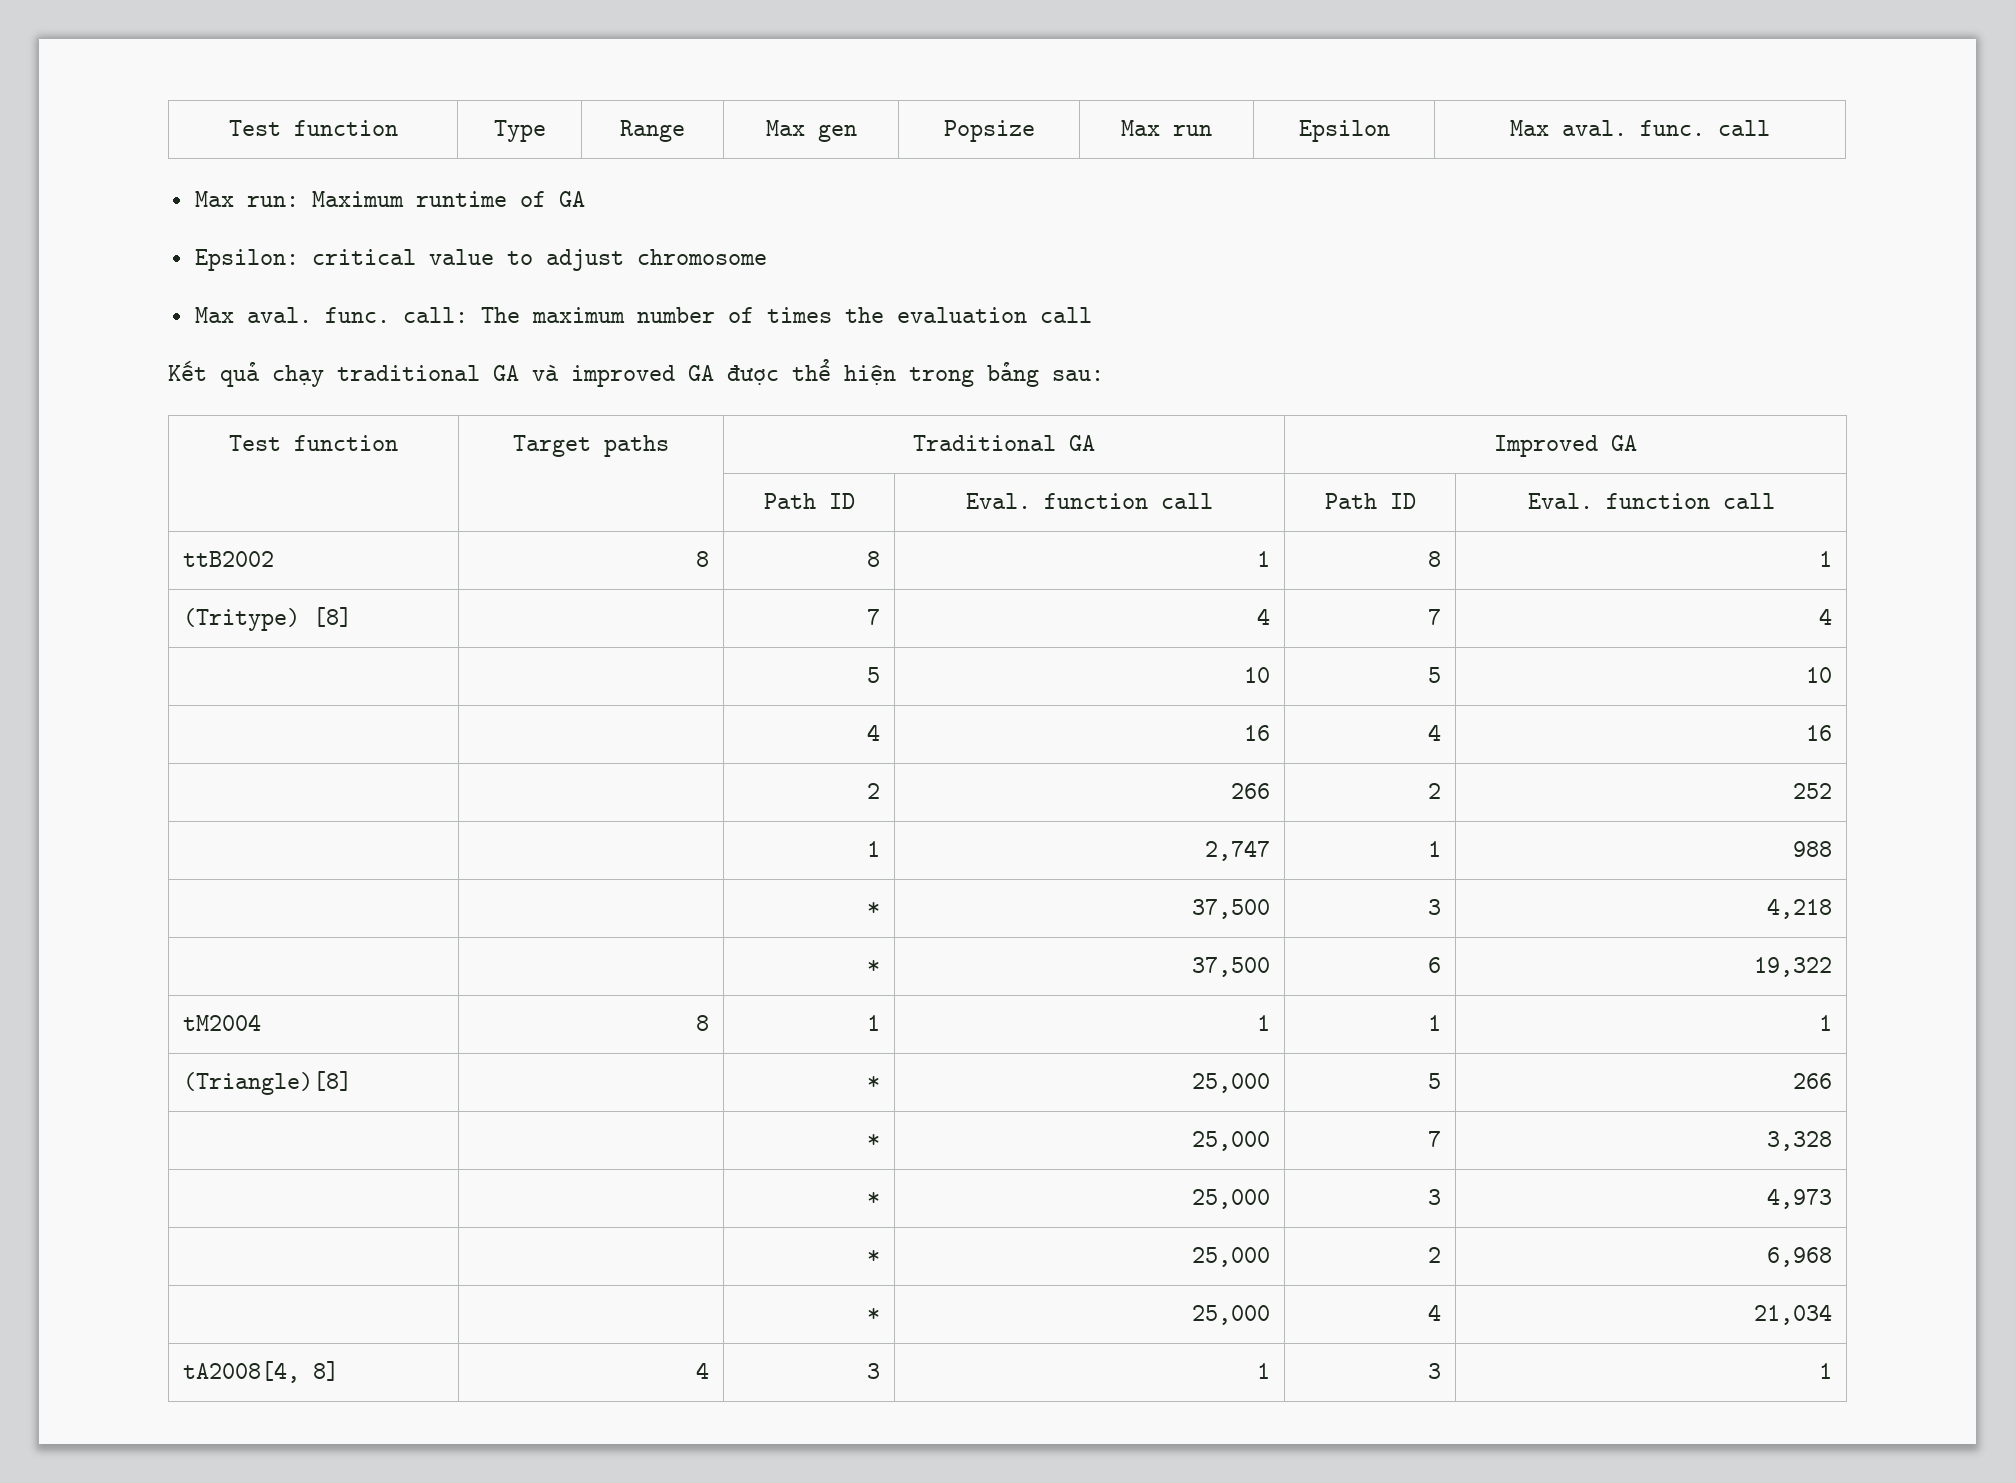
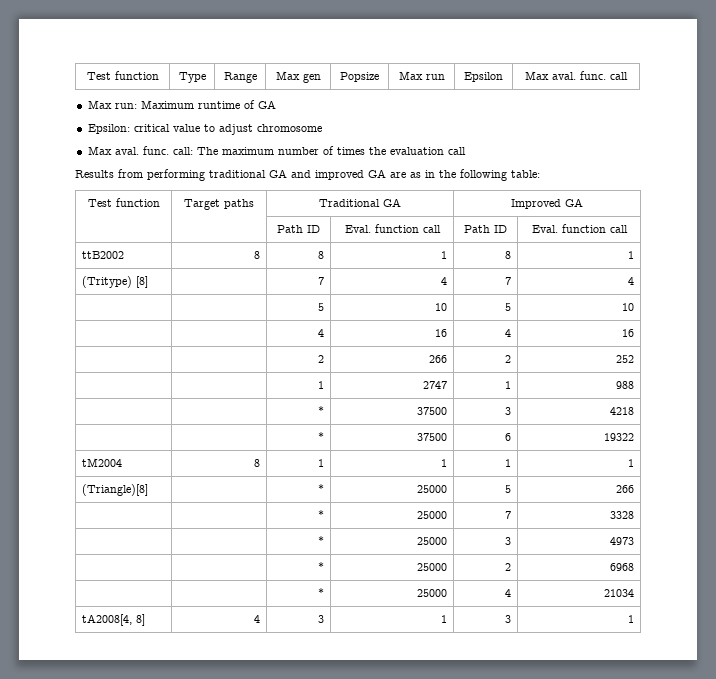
[168,360,324,387] Kết quả chạy -> [75,169,205,181] Results from performing
[532,365,559,381] và -> [291,170,311,178] and
[727,359,1104,387] được thể hiện trong bảng sau: -> [390,169,540,181] are as in the following table:
[1204,840,1270,861] 2,747 -> [423,381,448,389] 2747
[1191,899,1270,919] [1427,899,1441,915] [1766,898,1832,919] [866,960,880,973] [1191,957,1270,977] 37,500 | 3 | 4,218 // | | * | 37,500 -> [417,407,448,415] [505,407,512,415] [610,407,635,415] [318,432,325,441] [417,433,448,441] 37500 | 3 | 4218 // | | * | 37500
[1753,957,1832,977] 19,322 -> [604,433,635,441] 19322
[1191,1073,1270,1093] 25,000 -> [417,485,448,493] 25000
[1191,1131,1270,1151] [1427,1131,1441,1147] [1766,1131,1832,1151] [866,1192,880,1205] [1191,1189,1270,1209] [1427,1189,1441,1205] [1766,1188,1832,1209] [866,1250,880,1263] [1191,1247,1270,1267] [1427,1247,1441,1263] [1766,1247,1832,1267] [866,1308,880,1321] [1191,1305,1270,1325] [1427,1304,1441,1321] [1753,1304,1832,1325] 25,000 | 7 | 3,328 // | | * | 25,000 | 3 | 4,973 // | | * | 25,000 | 2 | 6,968 // | | * | 25,000 | 4 | 21,034 -> [417,511,448,519] [505,511,512,519] [610,511,635,519] [318,536,325,545] [417,537,448,545] [505,537,512,545] [610,537,635,545] [318,562,325,571] [417,563,448,571] [505,563,512,571] [610,563,635,571] [318,588,325,597] [417,589,448,597] [505,589,512,597] [604,589,635,597] 25000 | 7 | 3328 // | | * | 25000 | 3 | 4973 // | | * | 25000 | 2 | 6968 // | | * | 25000 | 4 | 21034

